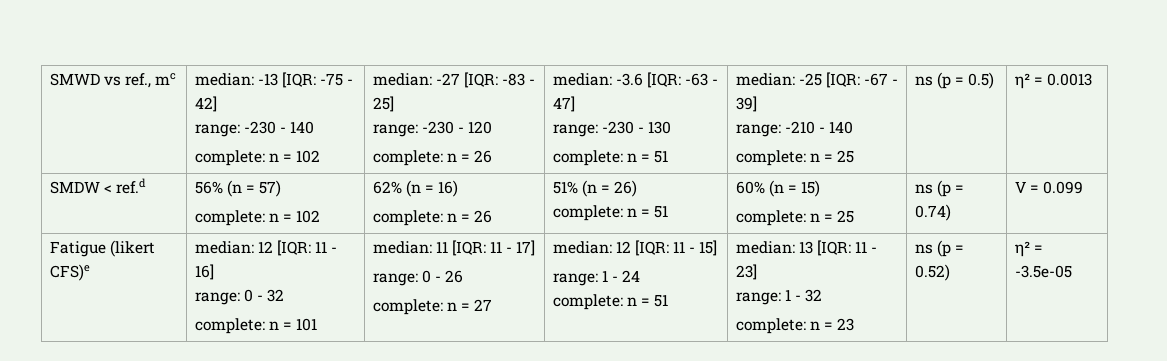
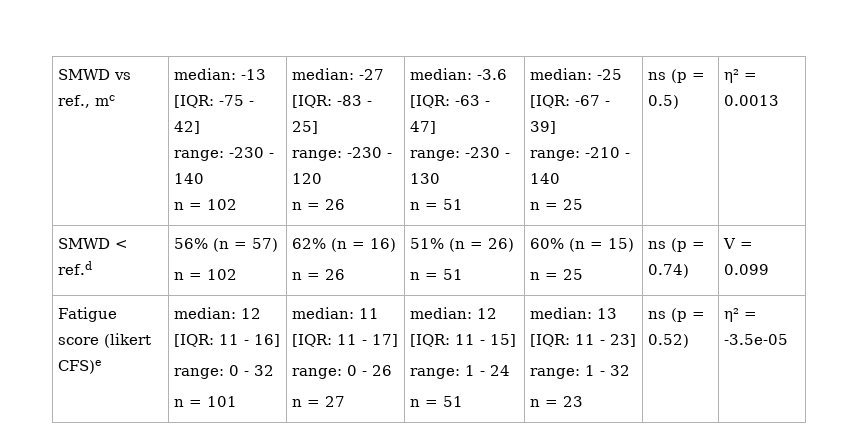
[194,150,265,166] complete: -> (205, 178) none
[372,150,443,166] complete: -> (323, 178) none
[552,150,623,166] complete: -> (441, 178) none
[735,150,806,166] complete: -> (561, 178) none
[49,181,100,194] SMDW -> [58,238,111,249] SMWD
[194,210,265,226] complete: -> (279, 245) none
[372,210,443,226] complete: -> (397, 245) none
[552,205,623,221] complete: -> (515, 245) none
[735,210,806,226] complete: -> (635, 245) none
(106, 249) none -> [58,337,100,345] score
[194,318,265,334] complete: -> (275, 370) none
[372,299,443,315] complete: -> (393, 370) none
[552,294,623,310] complete: -> (511, 370) none
[735,318,806,334] complete: -> (631, 370) none

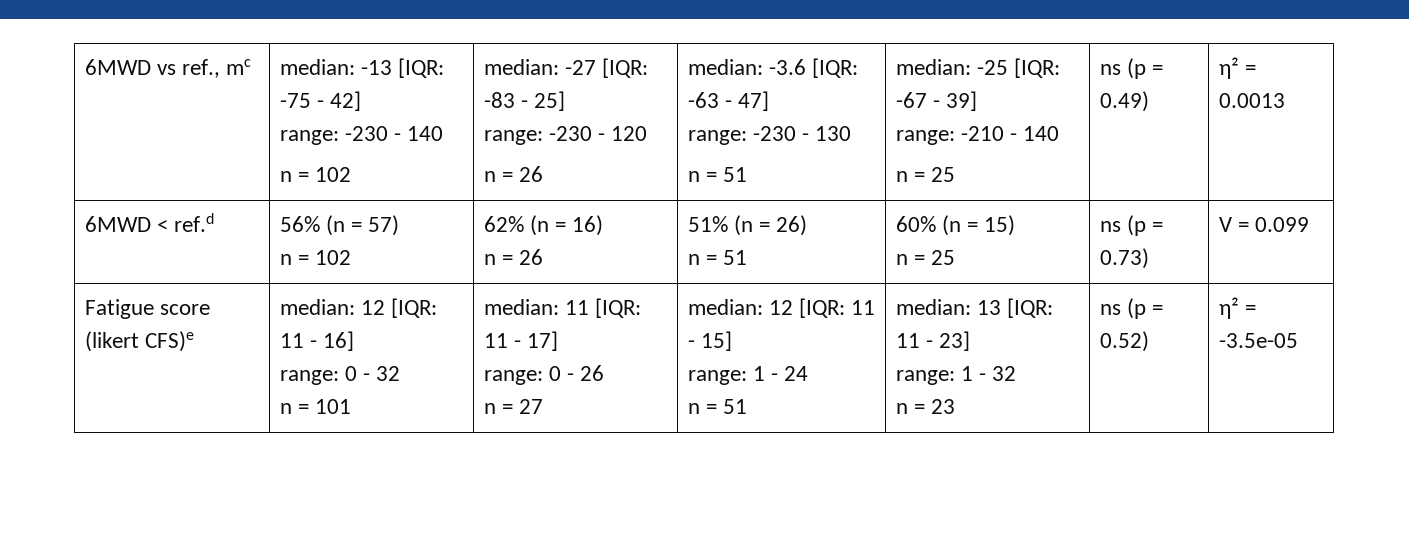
[58,69,111,80] SMWD -> [84,59,151,75] 6MWD
[648,95,680,109] 0.5) -> [1099,91,1149,112] 0.49)
[58,238,111,249] SMWD -> [84,216,151,232] 6MWD
[648,264,690,278] 0.74) -> [1099,248,1149,269] 0.73)

